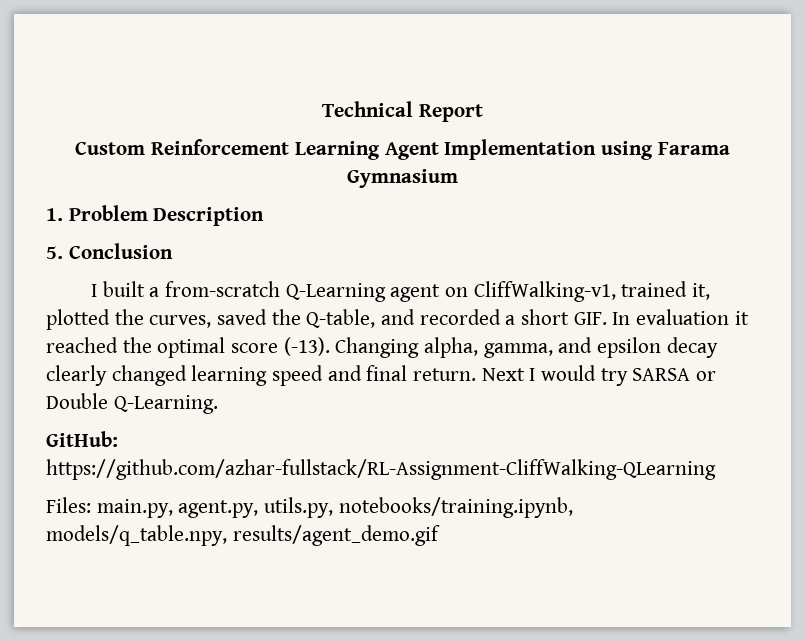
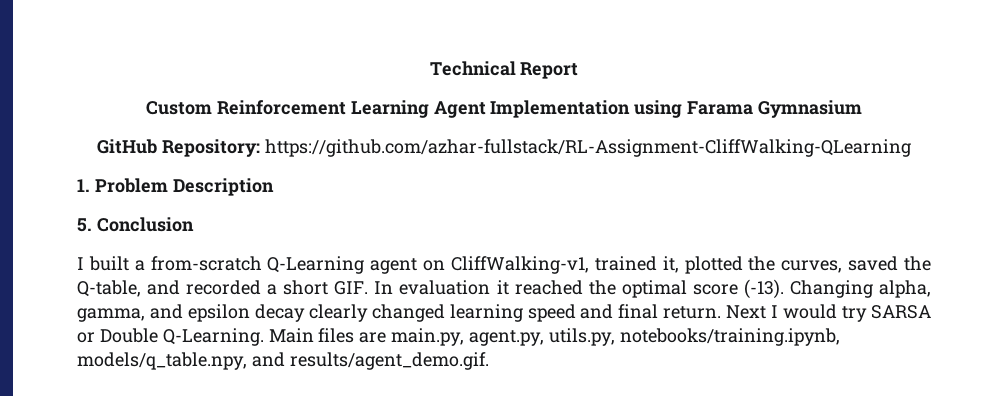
(458, 178) none -> [97,139,911,157] // GitHub Repository: https://github.com/azhar-fullstack/RL-Assignment-CliffWalking-QLearning
[46,431,118,447] [46,459,716,480] [46,497,91,513] // GitHub: https://github.com/azhar-fullstack/RL-Assignment-CliffWalking-QLearning // Files: -> [268,328,387,343] Main files are
[232,525,440,546] results/agent_demo.gif -> [251,352,489,370] and results/agent_demo.gif.

